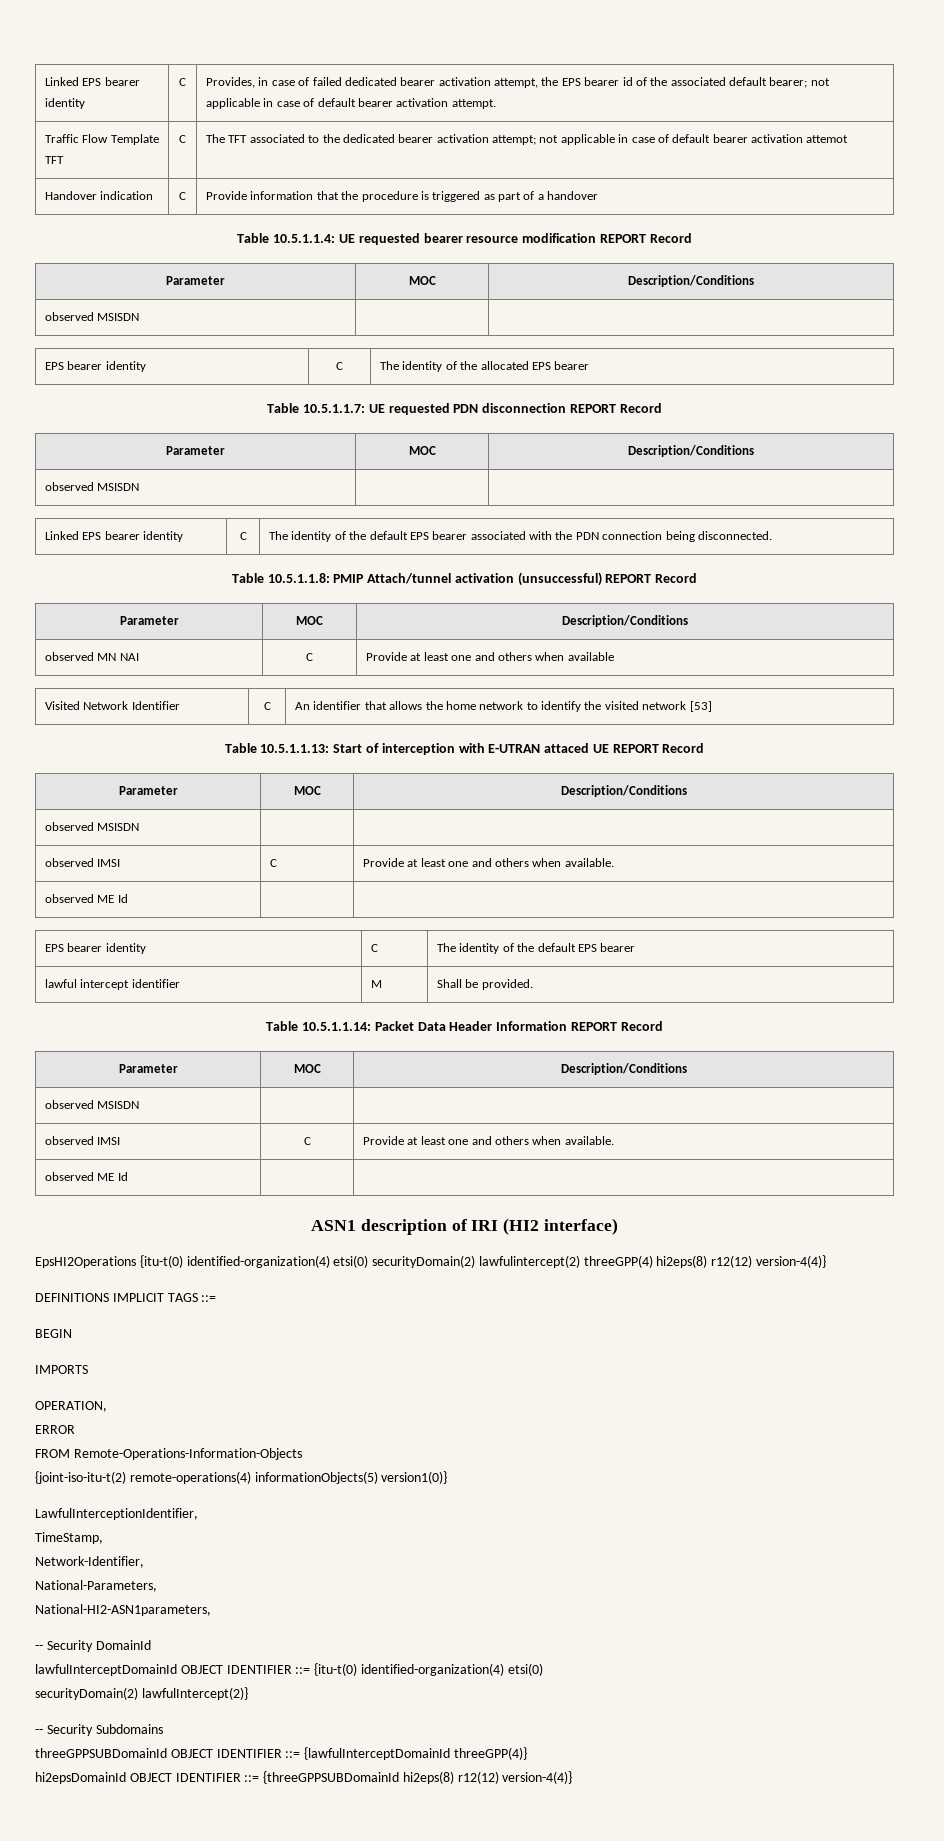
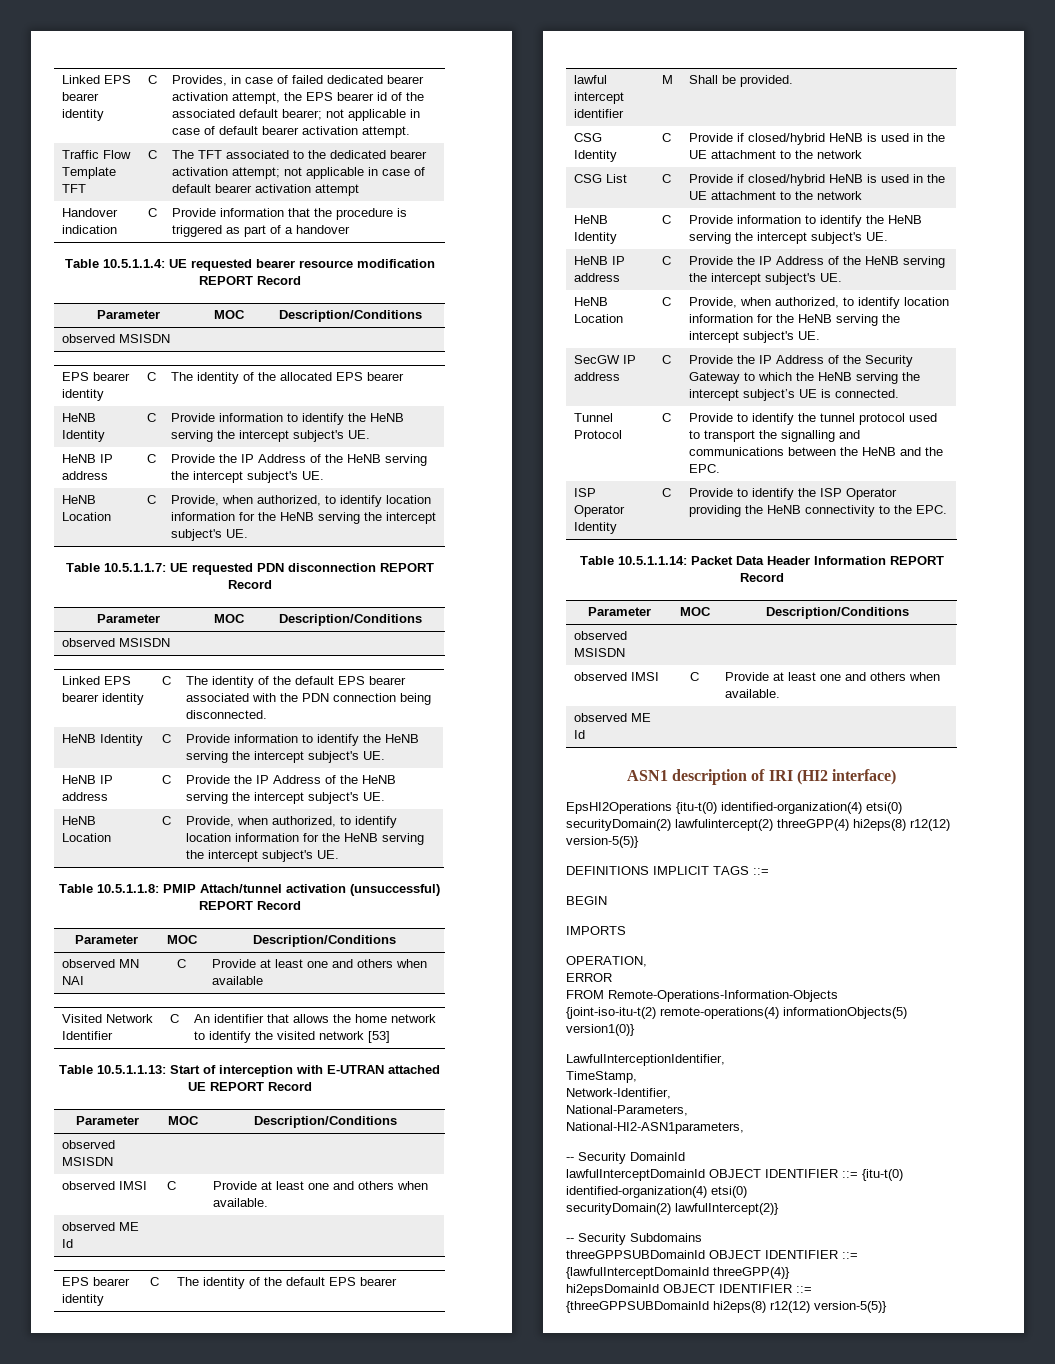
[806,135,849,143] attemot -> [314,184,359,196] attempt
(590, 365) none -> [61,413,96,422] [61,430,105,442] [146,413,156,422] [170,413,404,425] [170,430,370,442] [61,454,113,463] [61,471,108,480] [146,454,156,463] [170,454,427,466] [170,471,324,483] [61,495,96,504] [61,512,111,521] [146,495,156,504] [170,495,431,507] [170,512,436,524] [170,529,248,541] // HeNB Identity | C | Provide information to identify the HeNB serving the intercept subject's UE. // HeNB IP address | C | Provide the IP Address of the HeNB serving the intercept subject's UE. // HeNB Location | C | Provide, when authorized, to identify location information for the HeNB serving the intercept subject's UE.
(772, 535) none -> [61,734,143,746] [161,734,171,743] [185,734,419,746] [185,751,385,763] [61,775,113,784] [61,792,108,801] [161,775,171,784] [185,775,396,784] [185,792,385,804] [61,816,96,825] [61,833,111,842] [161,816,171,825] [185,816,397,828] [185,833,424,845] [185,850,339,862] // HeNB Identity | C | Provide information to identify the HeNB serving the intercept subject's UE. // HeNB IP address | C | Provide the IP Address of the HeNB serving the intercept subject's UE. // HeNB Location | C | Provide, when authorized, to identify location information for the HeNB serving the intercept subject's UE.
[544,743,590,753] attaced -> [388,1065,440,1074] attached
(533, 984) none -> [573,133,602,142] [573,150,617,162] [661,133,671,142] [688,133,945,145] [688,150,862,159] [573,174,627,183] [661,174,671,183] [688,174,945,186] [688,191,862,200] [573,215,608,224] [573,232,617,244] [661,215,671,224] [688,215,922,227] [688,232,888,244] [573,256,625,265] [573,273,620,282] [661,256,671,265] [688,256,945,268] [688,273,842,285] [573,297,608,306] [573,314,623,323] [661,297,671,306] [688,297,949,309] [688,314,900,326] [688,331,820,343] [573,355,636,364] [573,372,620,381] [661,355,671,364] [688,355,913,367] [688,372,920,384] [688,389,899,401] [573,413,613,422] [573,430,622,439] [661,413,671,422] [688,413,937,425] [688,430,860,442] [688,447,943,456] [688,464,720,473] [573,488,596,497] [573,505,625,517] [573,522,617,534] [661,488,671,497] [688,488,897,500] [688,505,947,517] // CSG Identity | C | Provide if closed/hybrid HeNB is used in the UE attachment to the network // CSG List | C | Provide if closed/hybrid HeNB is used in the UE attachment to the network // HeNB Identity | C | Provide information to identify the HeNB serving the intercept subject's UE. // HeNB IP address | C | Provide the IP Address of the HeNB serving the intercept subject's UE. // HeNB Location | C | Provide, when authorized, to identify location information for the HeNB serving the intercept subject's UE. // SecGW IP address | C | Provide the IP Address of the Security Gateway to which the HeNB serving the intercept subject’s UE is connected. // Tunnel Protocol | C | Provide to identify the tunnel protocol used to transport the signalling and communications between the HeNB and the EPC. // ISP Operator Identity | C | Provide to identify the ISP Operator providing the HeNB connectivity to the EPC.
[756,1255,827,1268] version-4(4)} -> [566,836,639,848] version-5(5)}
[502,1771,573,1784] version-4(4)} -> [814,1301,887,1313] version-5(5)}

